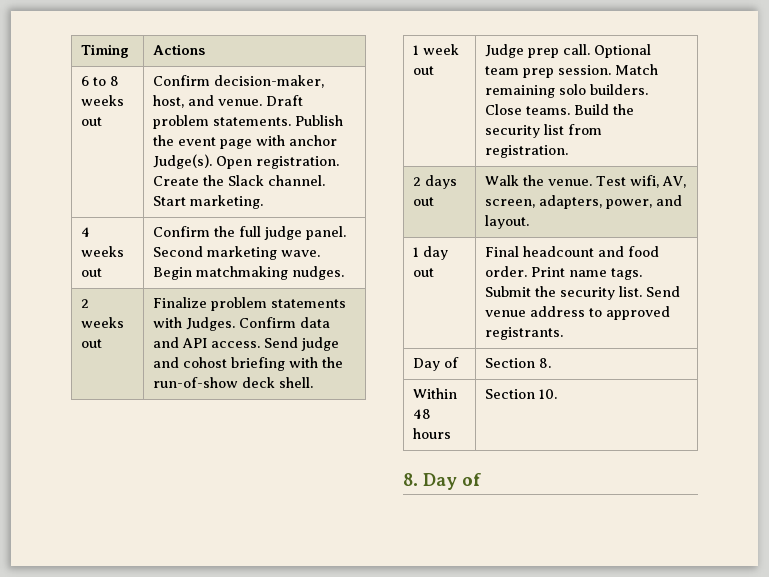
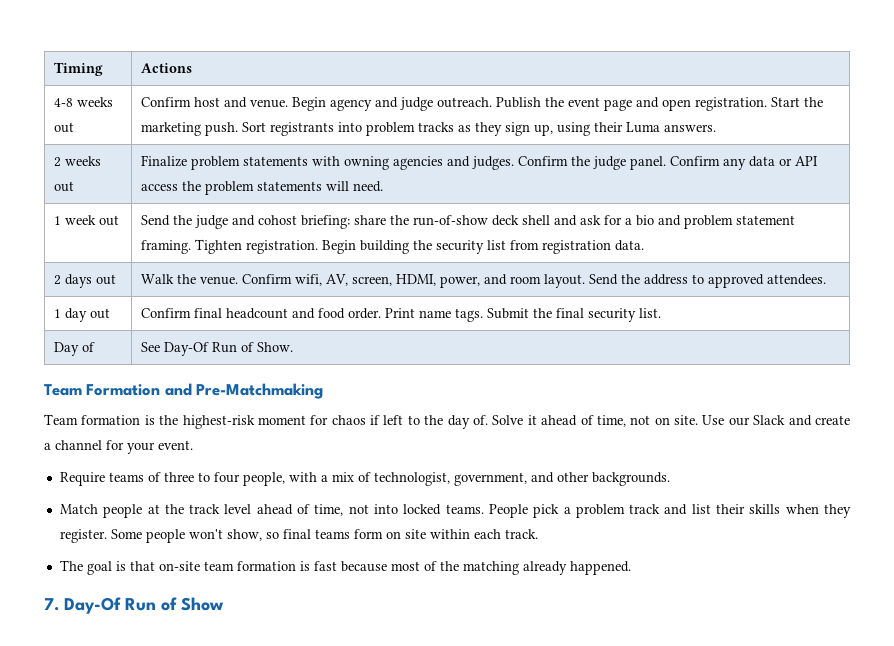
[80,76,119,86] [80,95,124,106] [80,117,102,126] [152,75,324,88] [152,95,303,108] [152,115,343,129] [152,135,337,149] [152,154,339,169] [152,175,325,186] [152,195,263,209] [80,227,90,237] [80,246,124,257] [80,268,102,277] [152,226,346,240] [152,246,320,260] [152,266,344,280] 6 to 8 weeks out | Confirm decision-maker, host, and venue. Draft problem statements. Publish the event page with anchor Judge(s). Open registration. Create the Slack channel. Start marketing. // 4 weeks out | Confirm the full judge panel. Second marketing wave. Begin matchmaking nudges. -> [54,97,114,107] [54,122,75,133] [141,97,824,111] [141,122,717,136] 4-8 weeks out | Confirm host and venue. Begin agency and judge outreach. Publish the event page and open registration. Start the marketing push. Sort registrants into problem tracks as they sign up, using their Luma answers.
[185,317,330,331] [152,337,339,351] [152,357,343,371] [152,377,313,388] [412,44,459,55] [412,66,434,75] [484,44,651,58] [484,64,658,78] [484,84,648,98] [484,104,609,115] Judges. Confirm data and API access. Send judge and cohost briefing with the run-of-show deck shell. // 1 week out | Judge prep call. Optional team prep session. Match remaining solo builders. Close teams. Build -> [344,156,819,170] [141,181,384,195] [54,215,120,226] [141,215,796,229] [141,239,410,254] owning agencies and judges. Confirm the judge panel. Confirm any data or API access the problem statements will need. // 1 week out | Send the judge and cohost briefing: share the run-of-show deck shell and ask for a bio and problem statement framing. Tighten registration. Begin building
[484,145,568,158] registration. -> [542,240,645,254] registration data.
[595,176,626,186] Test -> [242,274,293,284] Confirm
[538,195,602,209] adapters, -> [396,274,437,286] HDMI,
(682, 200) none -> [510,276,542,284] room
(529, 222) none -> [589,274,827,288] Send the address to approved attendees.
[484,246,519,257] Final -> [141,308,223,318] Confirm final
(556, 291) none -> [556,308,585,318] final
[645,286,680,297] [484,306,670,320] [484,327,563,340] [412,357,459,371] [484,358,551,368] [412,388,457,399] [412,409,431,419] [412,428,451,439] [484,389,557,399] [403,473,481,490] Send venue address to approved registrants. // Day of | Section 8. // Within 48 hours | Section 10. // 8. Day of -> [54,342,96,356] [141,342,294,356] [44,383,324,399] [44,414,850,429] [44,440,193,454] [59,472,670,486] [59,504,851,518] [59,529,538,543] [59,560,631,575] [44,597,224,614] // Day of | See Day-Of Run of Show. // Team Formation and Pre-Matchmaking // Team formation is the highest-risk moment for chaos if left to the day of. Solve it ahead of time, not on site. Use our Slack and create a channel for your event. // Require teams of three to four people, with a mix of technologist, government, and other backgrounds. // Match people at the track level ahead of time, not into locked teams. People pick a problem track and list their skills when they register. Some people won't show, so final teams form on site within each track. // The goal is that on-site team formation is fast because most of the matching already happened. // 7. Day-Of Run of Show

